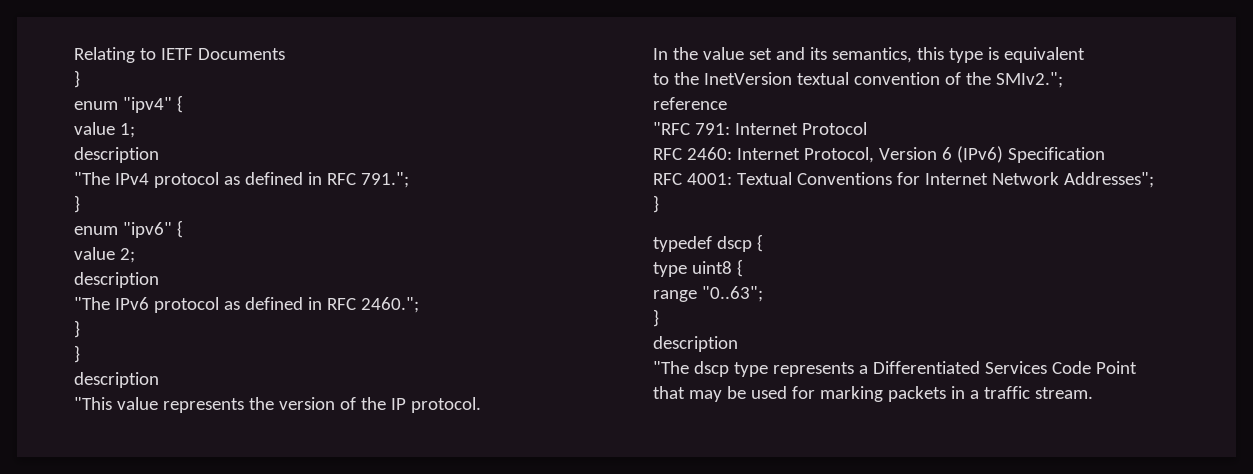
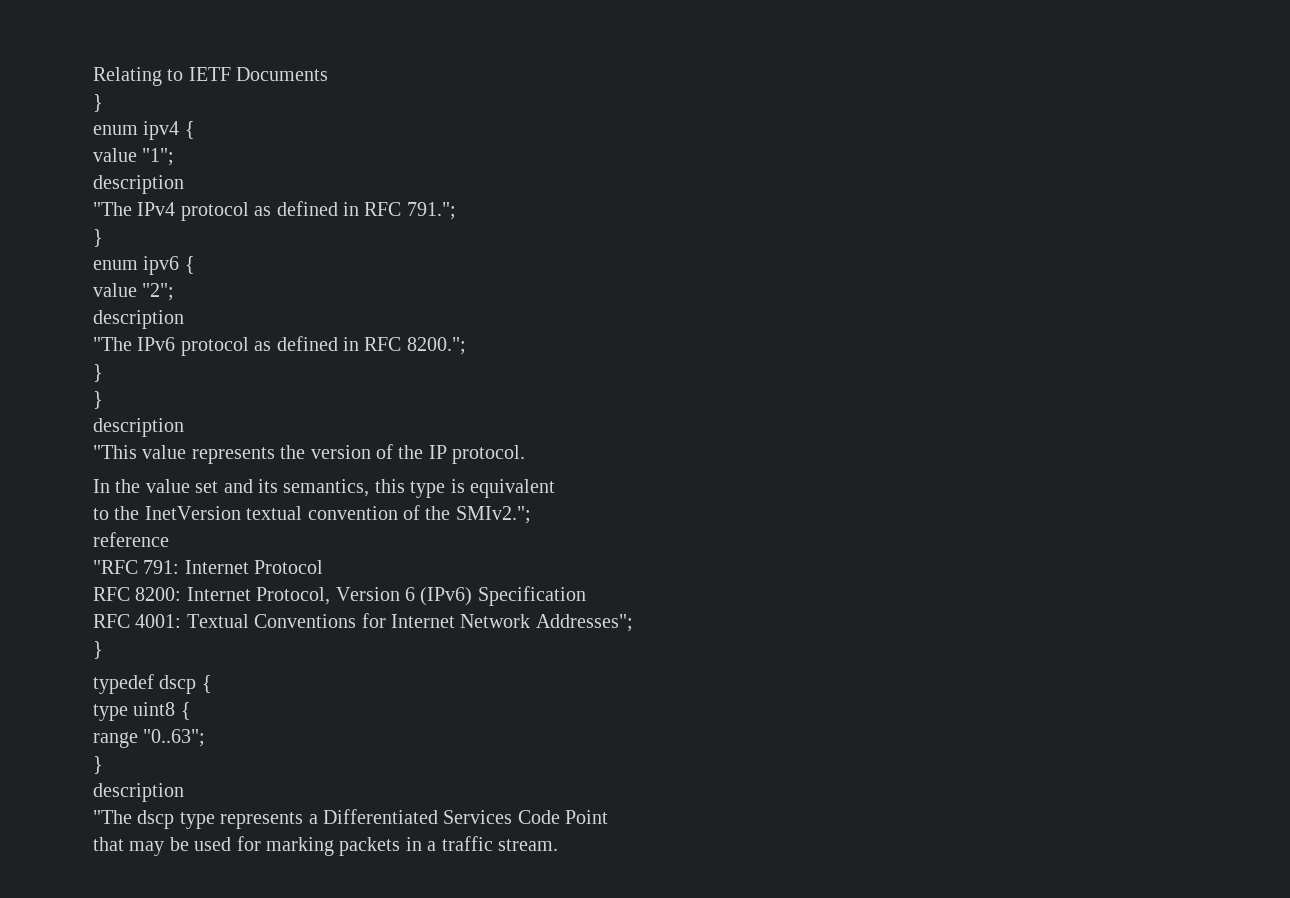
[122,95,183,113] [74,122,135,138] "ipv4" { // value 1; -> [143,121,195,140] [93,148,175,166] ipv4 { // value "1";
[122,220,183,238] [74,247,135,263] "ipv6" { // value 2; -> [143,256,195,275] [93,283,175,301] ipv6 { // value "2";
[360,297,419,313] 2460."; -> [406,337,466,355] 8200.";
[686,147,732,160] 2460: -> [135,587,182,601] 8200:

